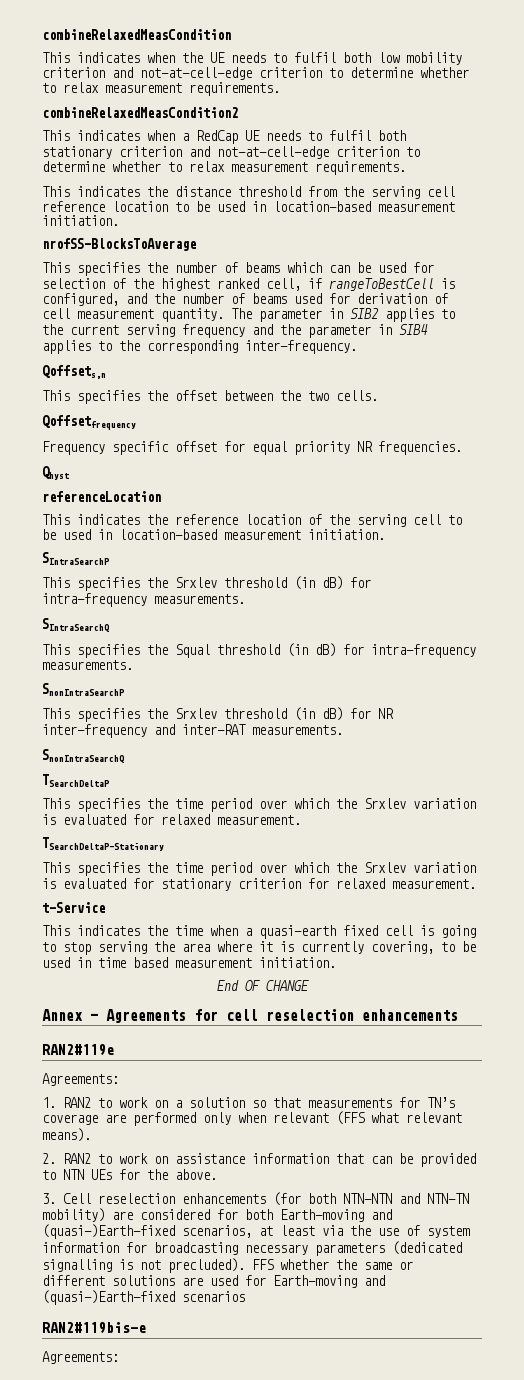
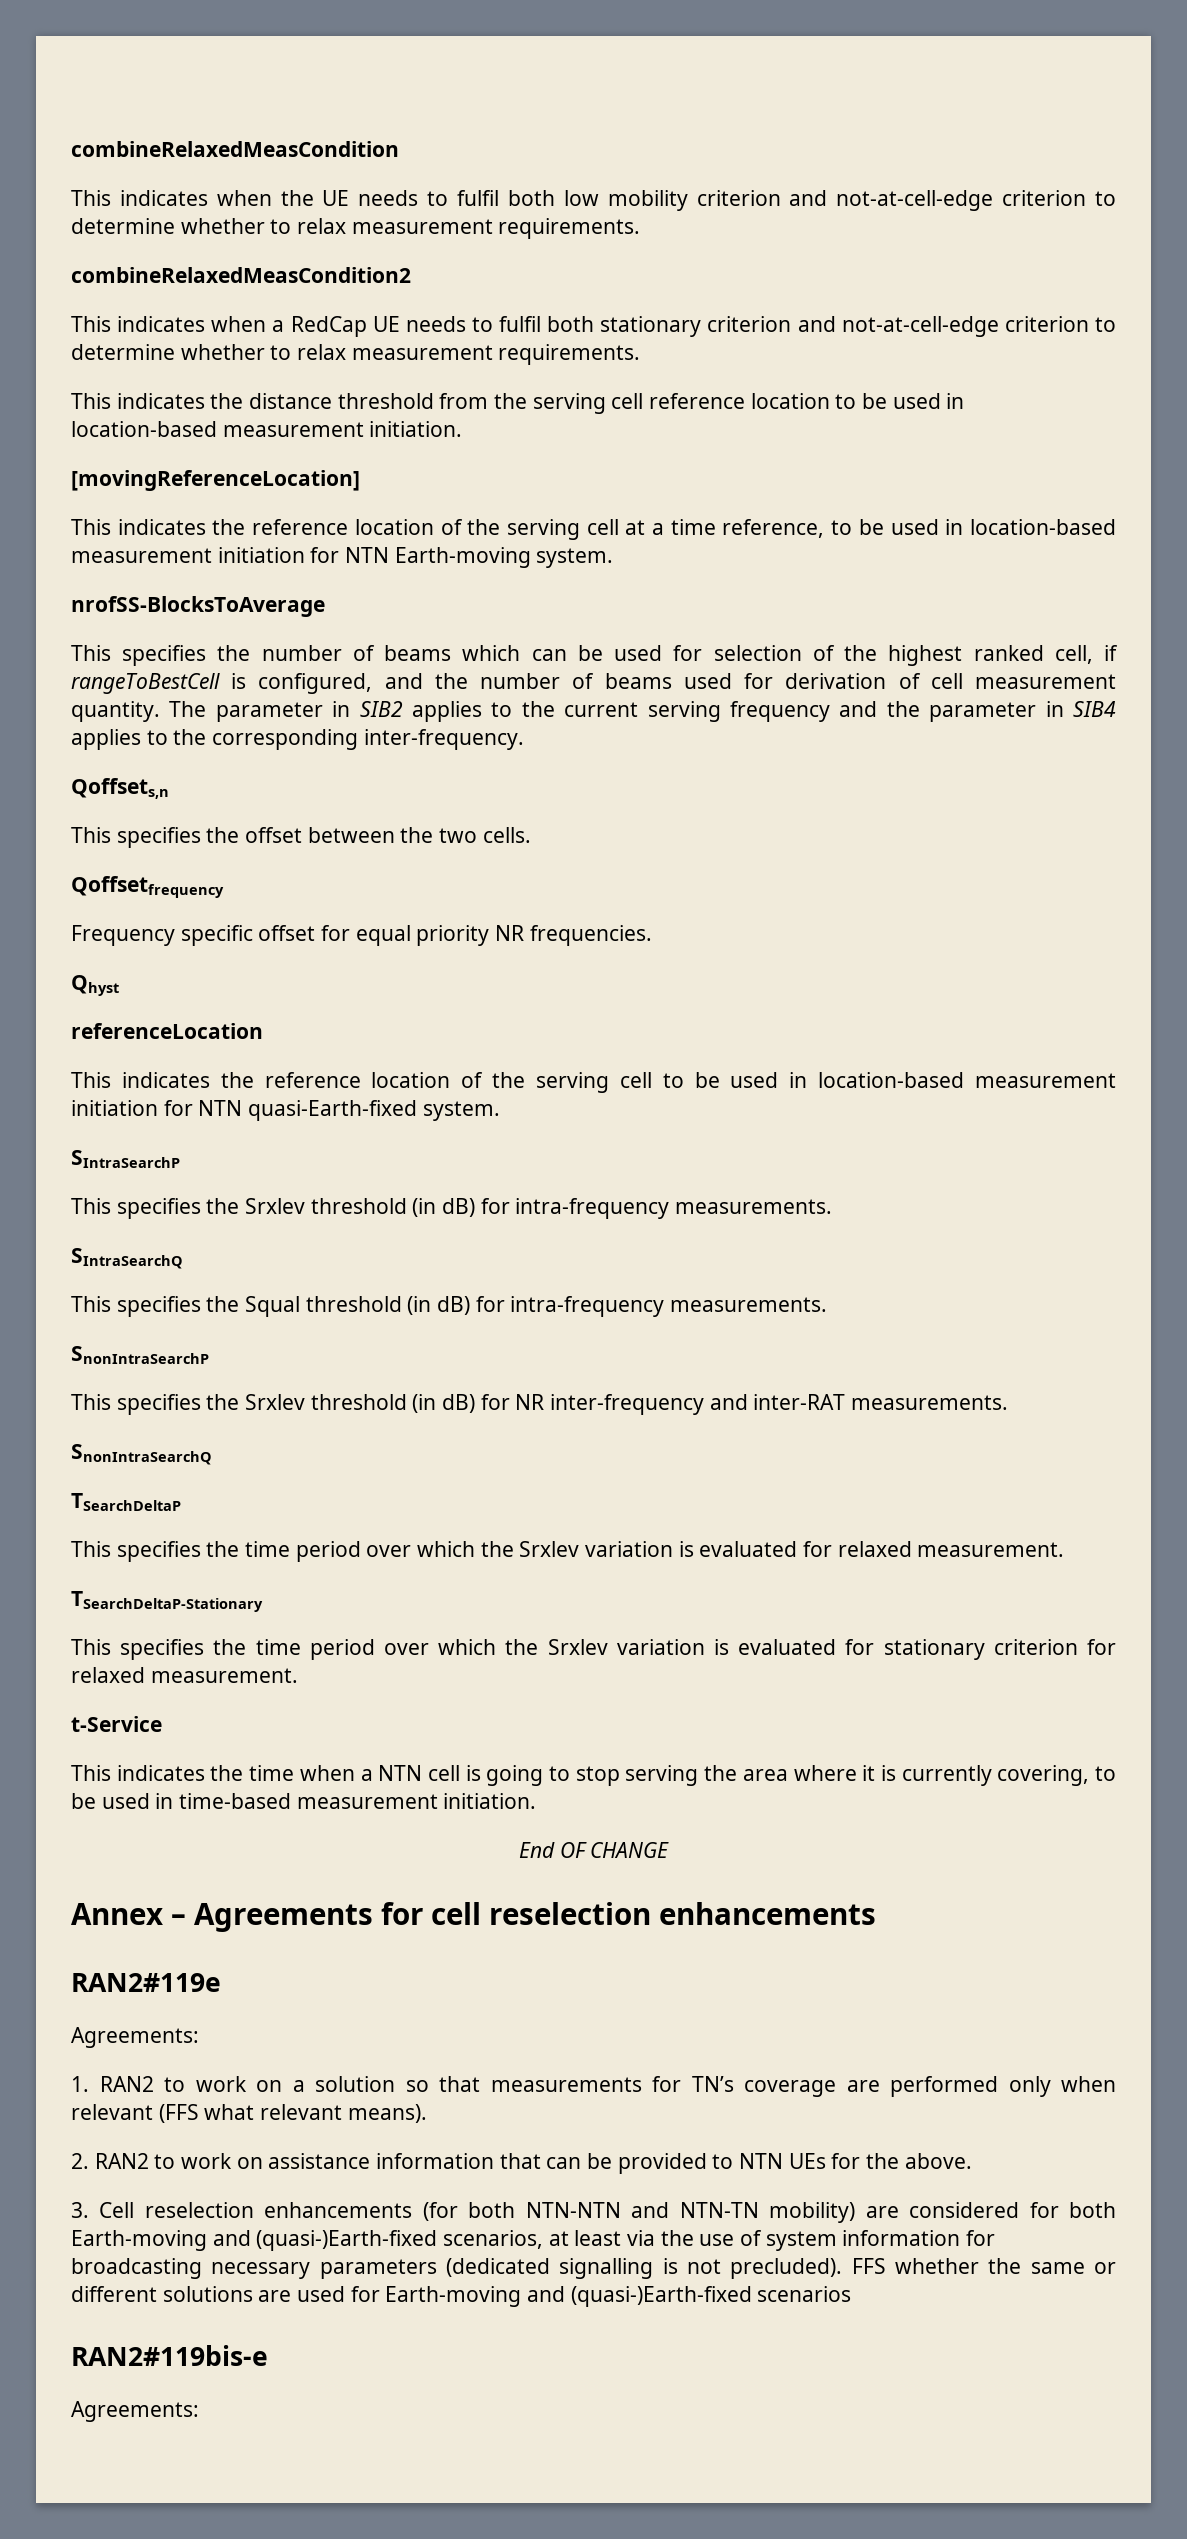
(119, 220) none -> [71,470,360,491] [71,519,1117,540] [71,547,614,568] // [movingReferenceLocation] // This indicates the reference location of the serving cell at a time reference, to be used in location-based measurement initiation for NTN Earth-moving system.
[308,529,385,540] initiation. -> [71,1100,500,1121] initiation for NTN quasi-Earth-fixed system.
[259,925,378,939] quasi-earth fixed -> [378,1765,423,1781] NTN
[98,957,168,968] time based -> [179,1793,292,1809] time-based

